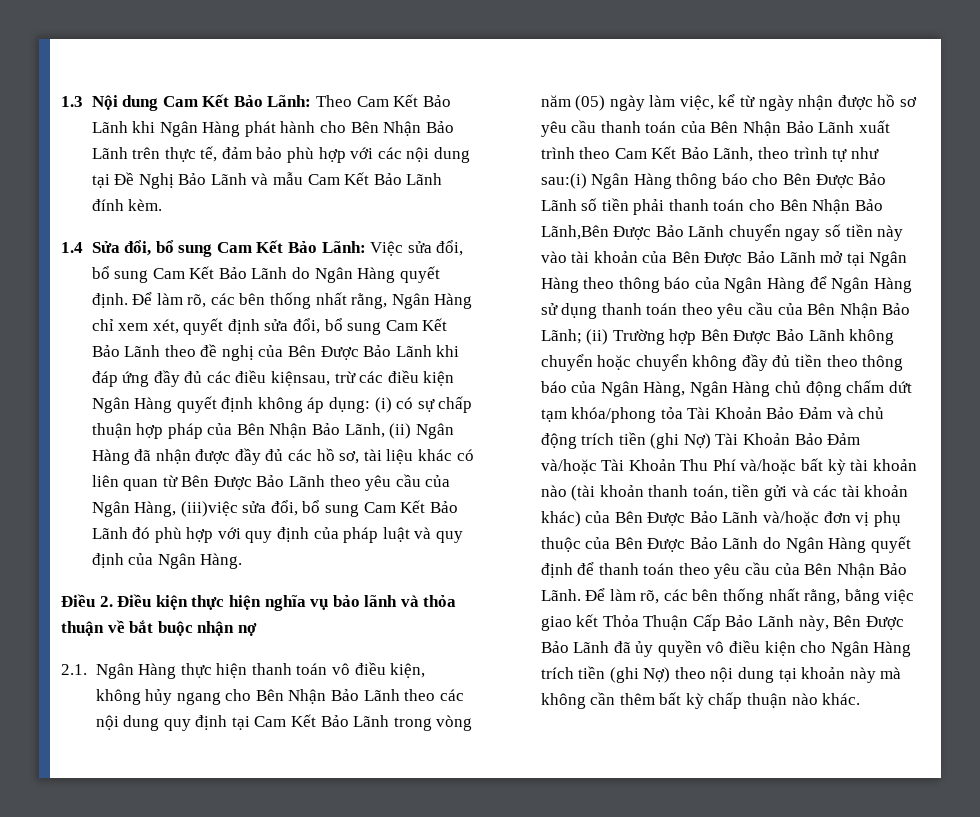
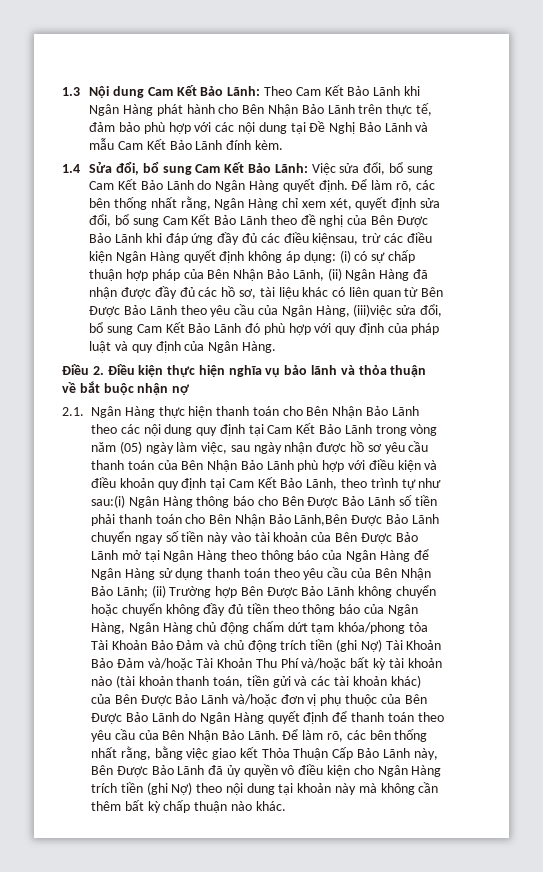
[332,662,426,678] [95,689,221,705] vô điều kiện, không hủy ngang -> (279, 411) none
[718,94,756,107] kể từ -> [230,445,250,452] sau
[858,120,890,133] [540,147,611,159] xuất trình theo -> [297,459,438,472] [91,477,226,490] phù hợp với điều kiện và điều khoản quy định tại

